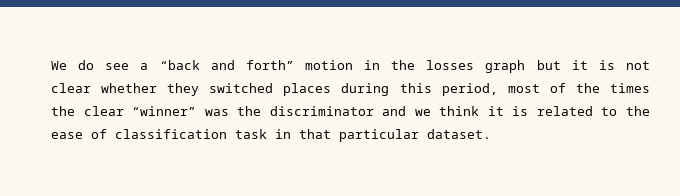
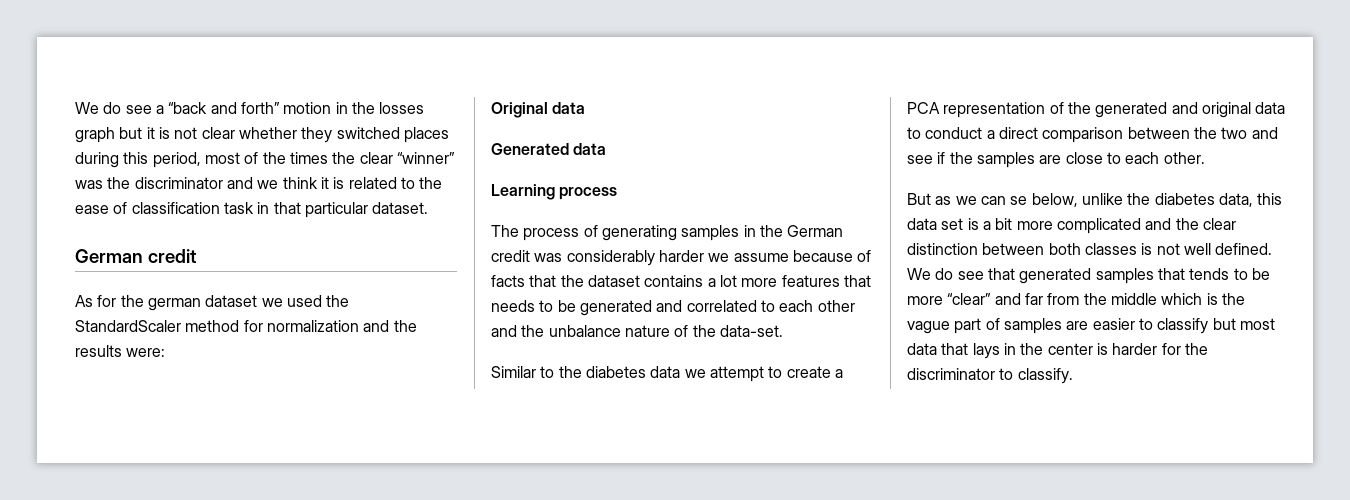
(491, 134) none -> [75,249,197,263] [75,295,350,311] [75,320,417,332] [75,345,166,357] [491,102,586,118] [491,143,607,155] [491,184,618,200] [491,225,844,241] [491,250,872,266] [491,275,871,287] [491,300,855,316] [491,325,783,337] [491,366,843,382] [907,102,1286,118] [907,127,1278,143] [907,152,1205,168] [907,193,1283,207] [907,218,1236,234] [907,243,1273,255] [907,268,1270,284] [907,293,1245,305] [907,318,1275,334] [907,343,1208,359] [907,368,1073,384] // German credit // As for the german dataset we used the StandardScaler method for normalization and the results were: // Original data // Generated data // Learning process // The process of generating samples in the German credit was considerably harder we assume because of facts that the dataset contains a lot more features that needs to be generated and correlated to each other and the unbalance nature of the data-set. // Similar to the diabetes data we attempt to create a PCA representation of the generated and original data to conduct a direct comparison between the two and see if the samples are close to each other. // But as we can se below, unlike the diabetes data, this data set is a bit more complicated and the clear distinction between both classes is not well defined. We do see that generated samples that tends to be more “clear” and far from the middle which is the vague part of samples are easier to classify but most data that lays in the center is harder for the discriminator to classify.

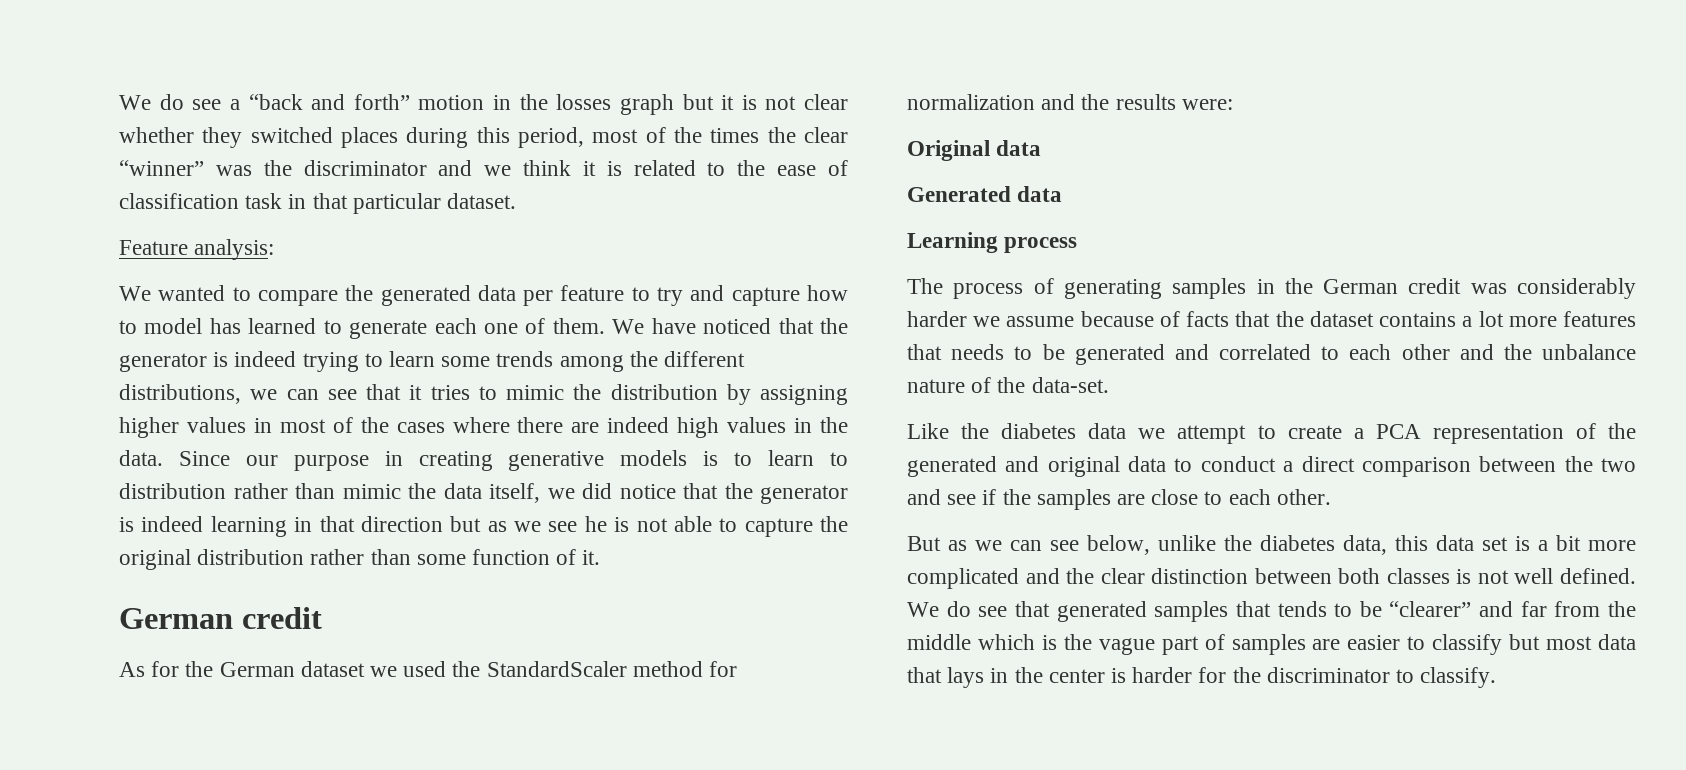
(429, 208) none -> [119,239,275,260] [119,285,848,306] [119,318,849,339] [119,351,746,372] [119,384,848,405] [119,417,849,438] [119,450,848,471] [119,483,848,504] [119,516,848,537] [119,549,601,570] // Feature analysis: // We wanted to compare the generated data per feature to try and capture how to model has learned to generate each one of them. We have noticed that the generator is indeed trying to learn some trends among the different distributions, we can see that it tries to mimic the distribution by assigning higher values in most of the cases where there are indeed high values in the data. Since our purpose in creating generative models is to learn to distribution rather than mimic the data itself, we did notice that the generator is indeed learning in that direction but as we see he is not able to capture the original distribution rather than some function of it.
[147,298,201,311] german -> [219,662,295,677] German
[491,366,555,378] Similar to -> [907,423,949,439] Like
[1010,196,1028,205] se -> [1050,540,1079,551] see
[907,293,992,305] more “clear” -> [1389,601,1472,617] “clearer”

